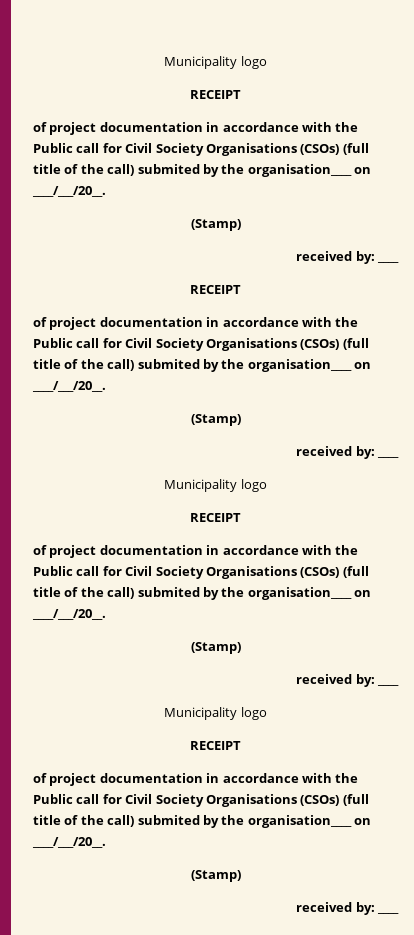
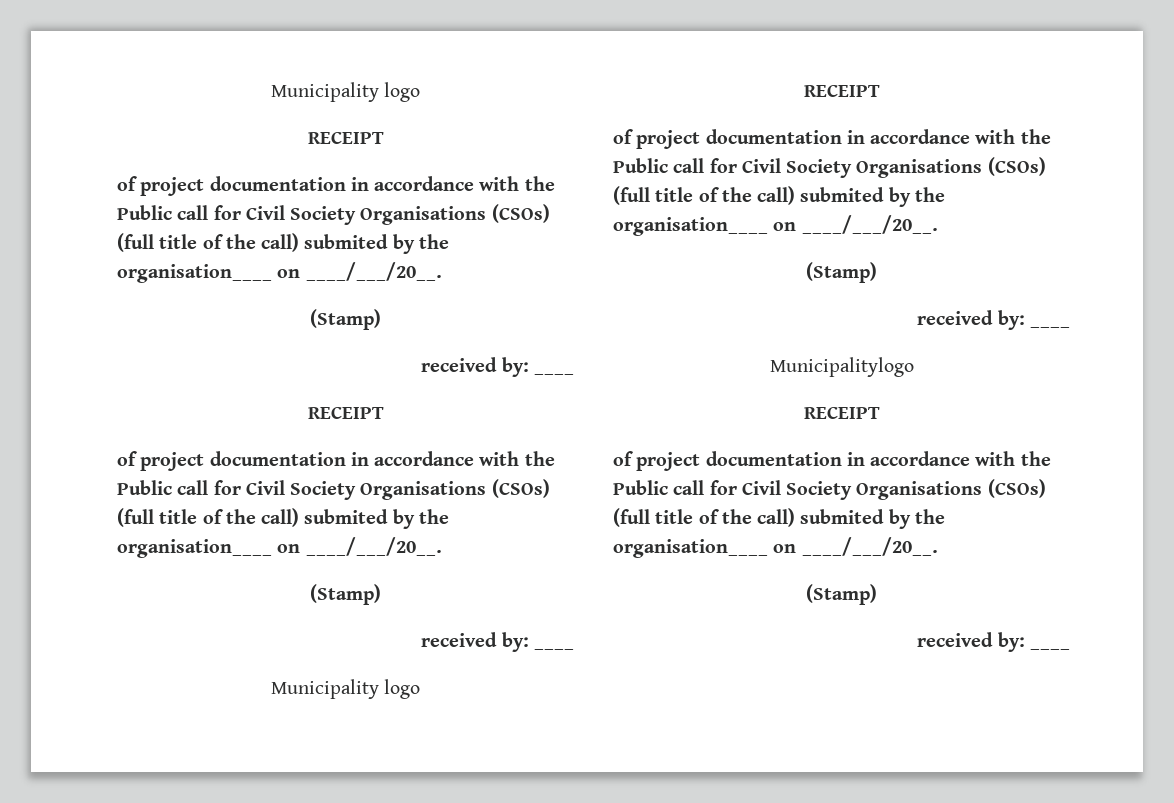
[164,707,267,720] Municipality logo -> [769,357,914,377] Municipalitylogo

